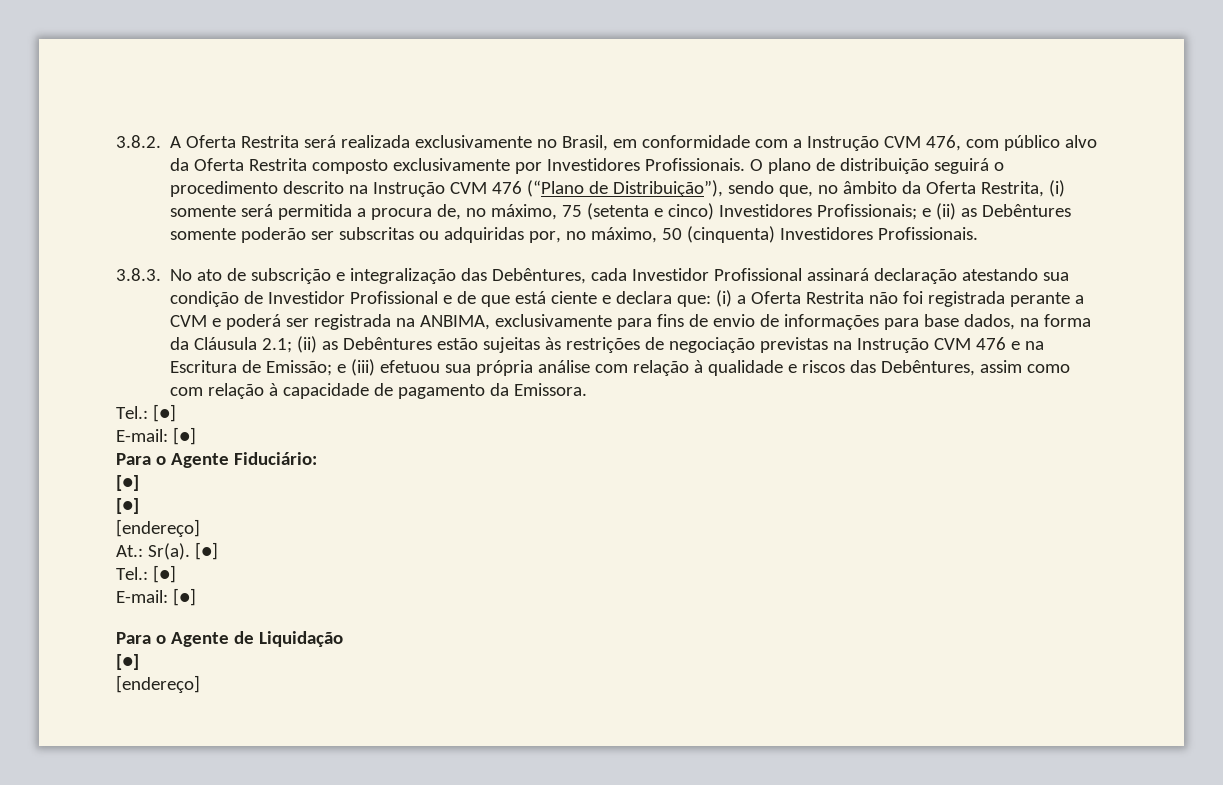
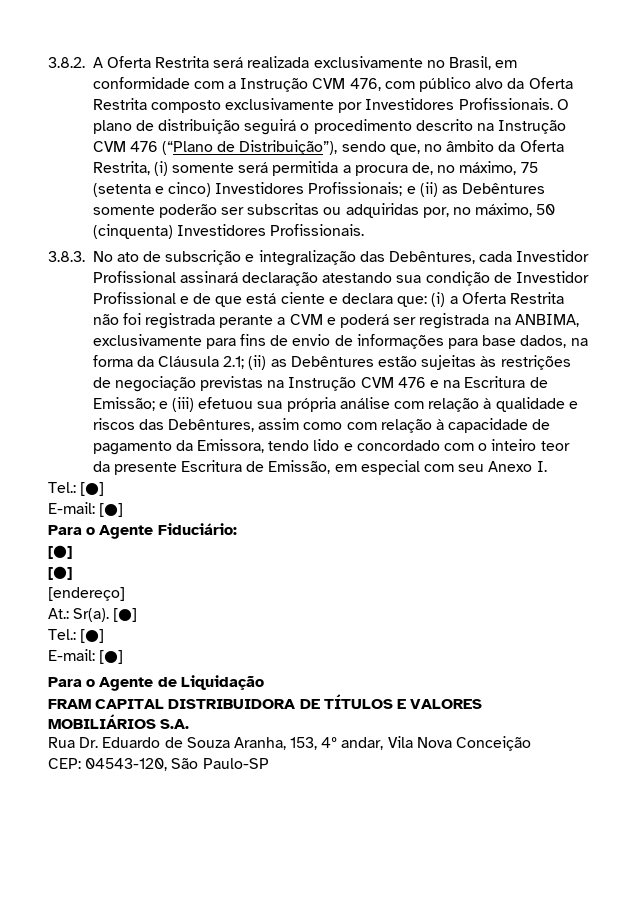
[514,383,588,396] Emissora. -> [197,439,570,453] [92,460,547,475] Emissora, tendo lido e concordado com o inteiro teor da presente Escritura de Emissão, em especial com seu Anexo I.
[116,654,139,670] [116,675,200,693] [●] // [endereço] -> [48,694,483,709] [48,714,190,729] [48,736,532,751] [48,758,269,771] FRAM CAPITAL DISTRIBUIDORA DE TÍTULOS E VALORES MOBILIÁRIOS S.A. // Rua Dr. Eduardo de Souza Aranha, 153, 4º andar, Vila Nova Conceição // CEP: 04543-120, São Paulo-SP

